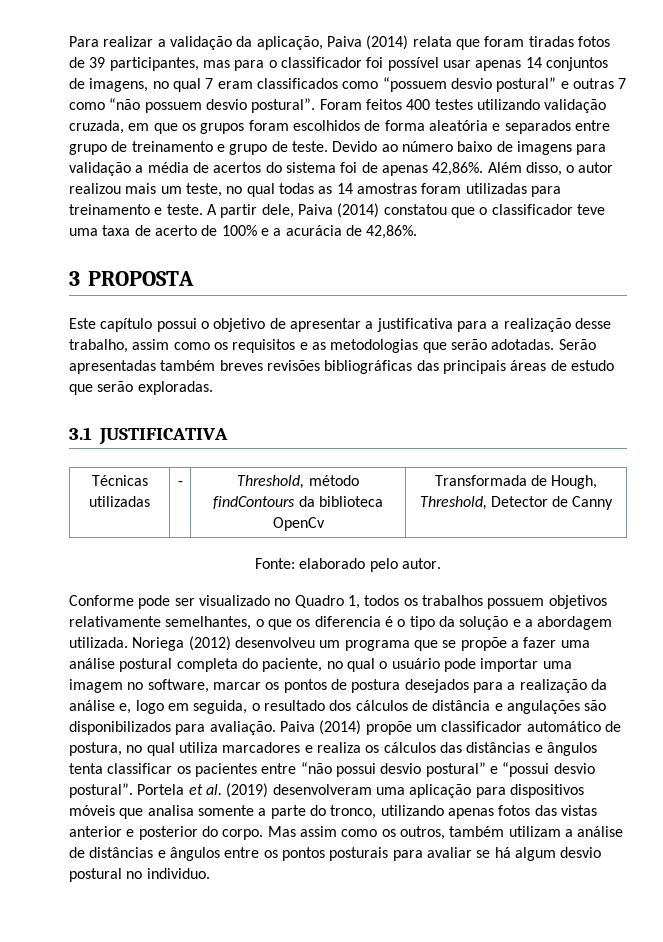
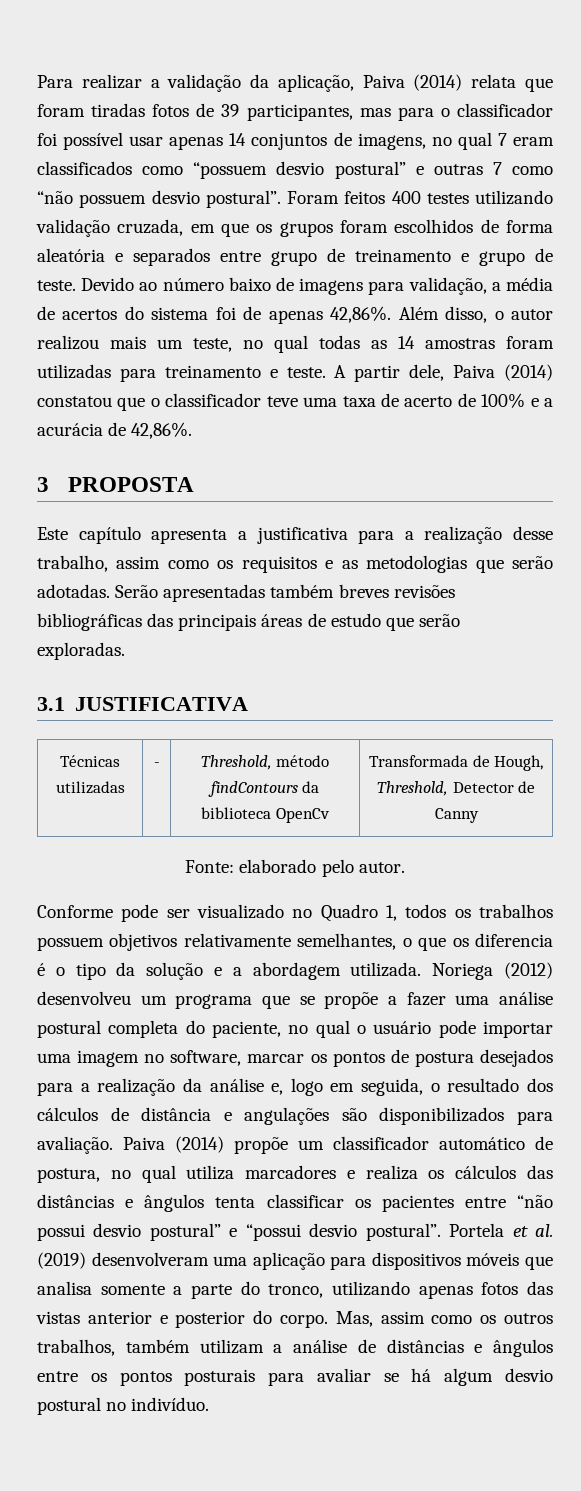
[69,162,131,176] validação -> [408,277,487,295] validação,
[156,318,361,332] possui o objetivo de apresentar -> [151,529,228,544] apresenta
[267,826,445,840] Mas assim como os outros, -> [335,1311,553,1327] [37,1339,115,1356] Mas, assim como os outros trabalhos,
[146,868,210,879] individuo. -> [131,1397,210,1411] indivíduo.

